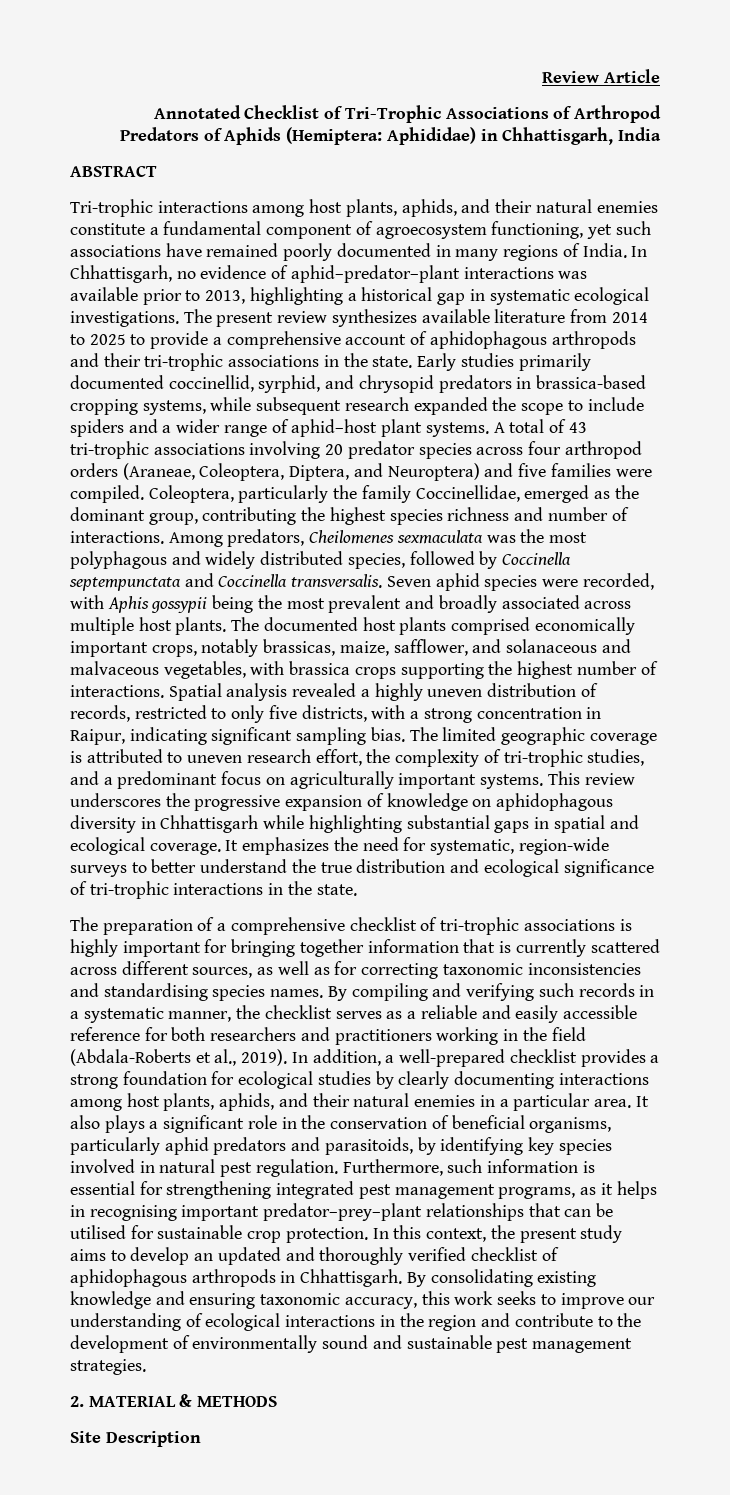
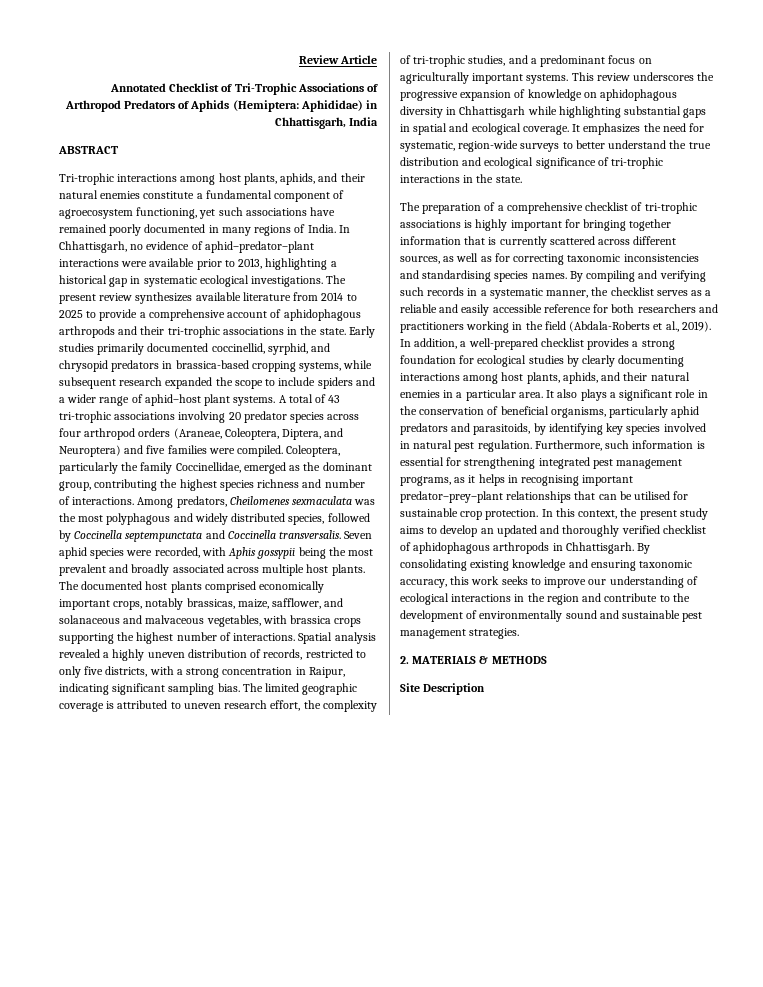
[558,271,588,279] was -> [121,261,148,267] were
[88,1396,176,1407] MATERIAL -> [412,656,477,664] MATERIALS

